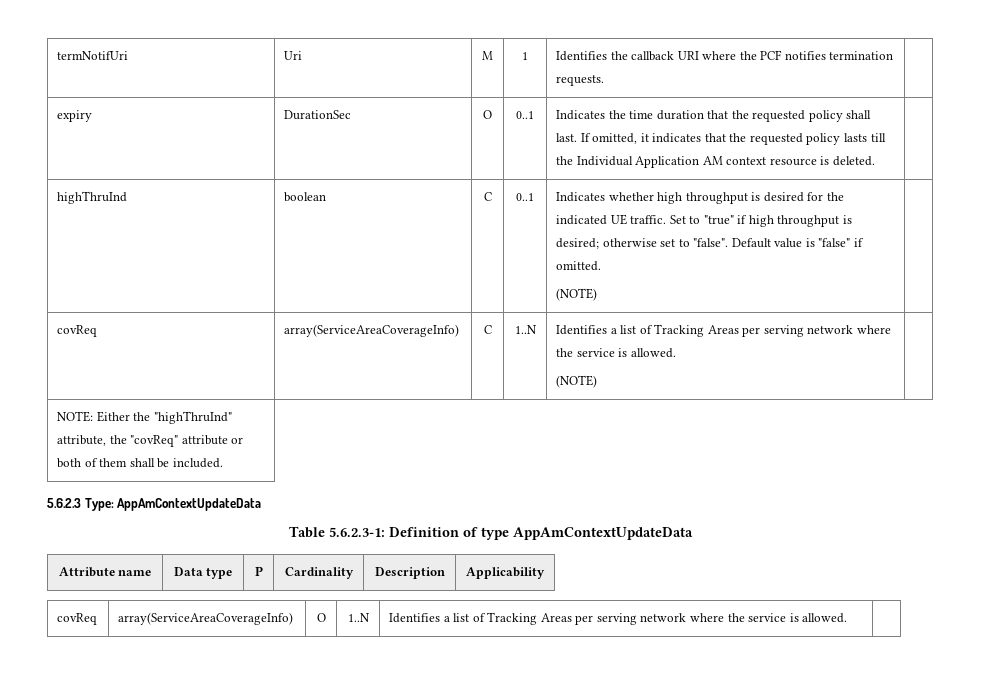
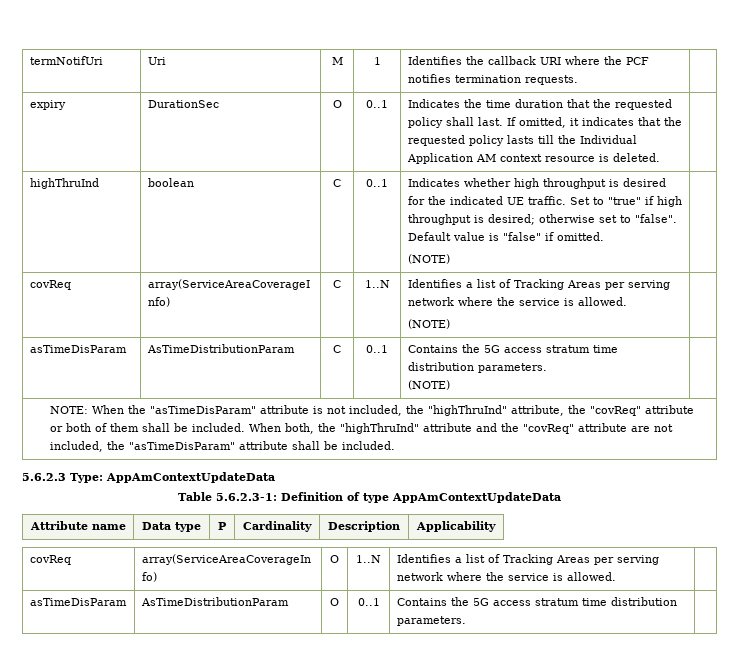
[57,411,130,422] NOTE: Either -> [29,345,127,353] [146,344,295,353] [333,345,341,353] [366,345,388,353] [407,344,618,353] [407,362,547,373] [407,380,450,390] [50,405,403,416] asTimeDisParam | AsTimeDistributionParam | C | 0..1 | Contains the 5G access stratum time distribution parameters. // (NOTE) | // NOTE: When the "asTimeDisParam" attribute is not included,
(223, 463) none -> [249,423,674,434] [50,441,396,452] When both, the "highThruInd" attribute and the "covReq" attribute are not included, the "asTimeDisParam" attribute shall be included.
(848, 618) none -> [29,598,127,606] [140,597,289,606] [330,598,339,606] [357,598,380,606] [396,597,677,606] [396,616,466,626] // asTimeDisParam | AsTimeDistributionParam | O | 0..1 | Contains the 5G access stratum time distribution parameters. |

